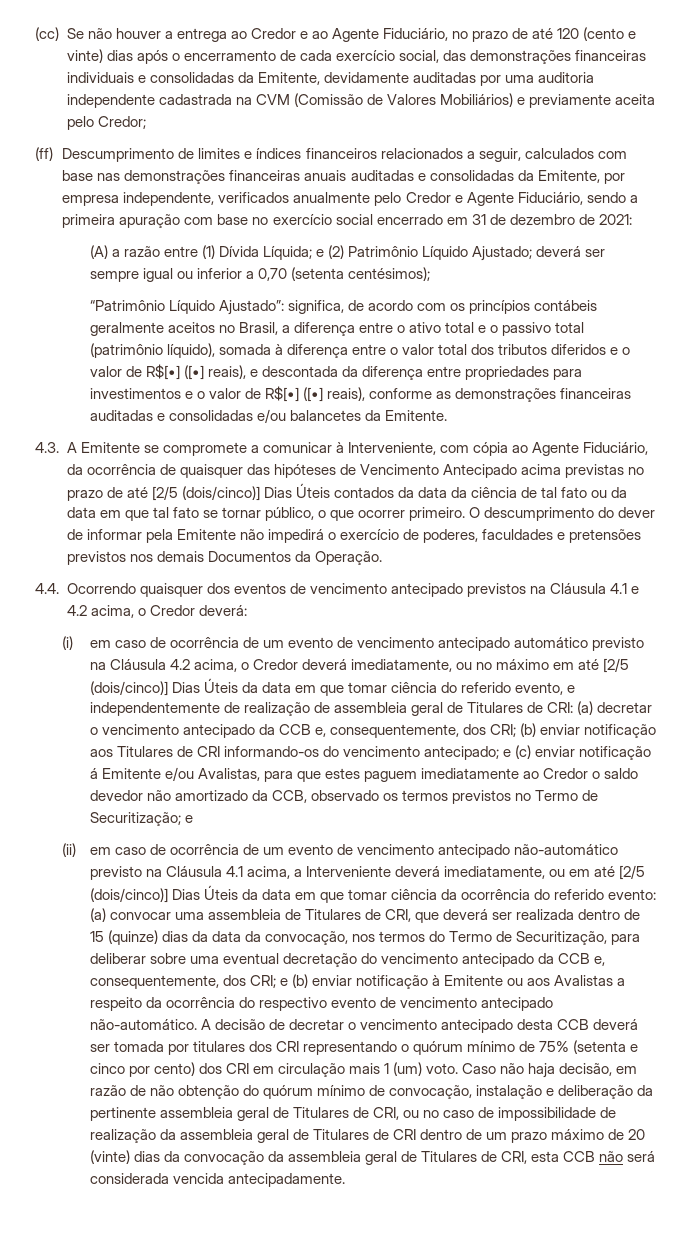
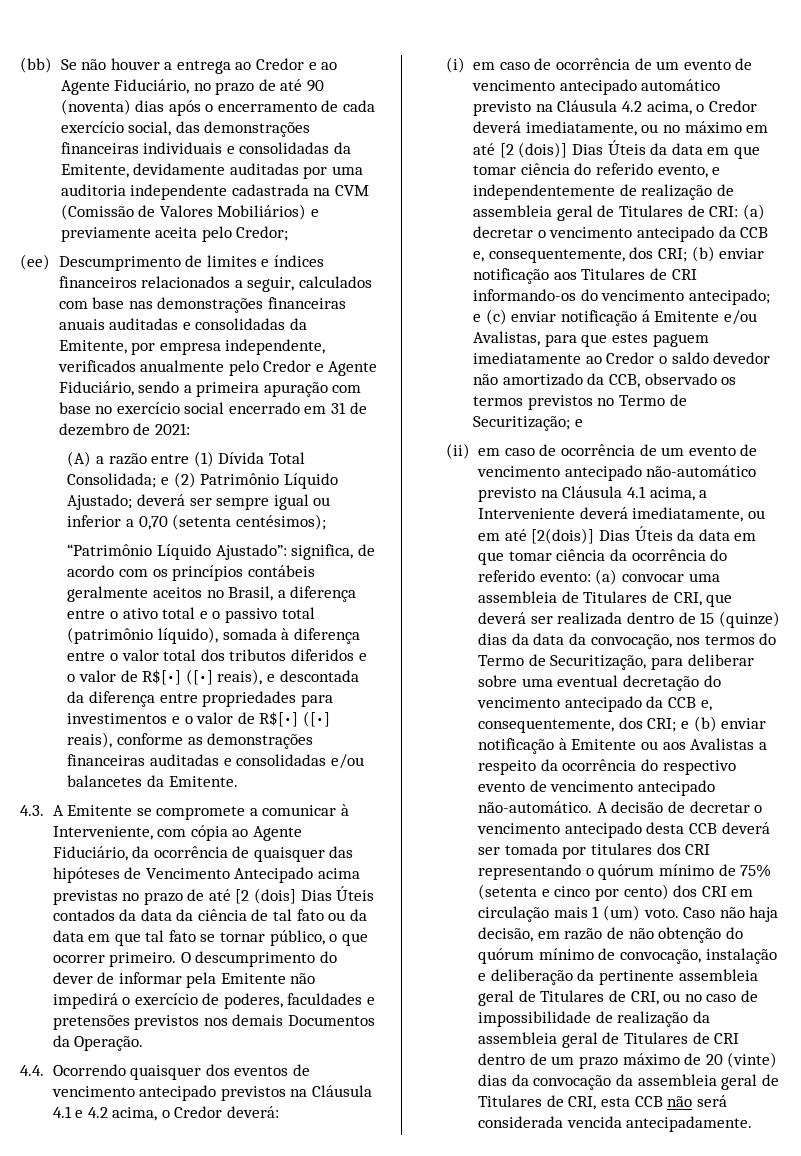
[35,27,59,41] (cc) -> [20,57,52,73] (bb)
[557,27,637,41] [66,49,103,63] 120 (cento e vinte) -> [307,80,325,92] [60,99,131,115] 90 (noventa)
[35,147,53,161] (ff) -> [20,254,50,270] (ee)
[262,246,312,260] Líquida; -> [269,452,306,464] [67,473,157,488] Total Consolidada;
[151,486,260,501] [2/5 (dois/cinco)] -> [235,888,297,904] [2 (dois]
[603,658,630,673] [89,681,168,696] [2/5 (dois/cinco)] -> [499,142,568,158] [2 (dois)]
[619,865,646,880] [89,888,168,903] [2/5 (dois/cinco)] -> [531,528,595,544] [2(dois)]

